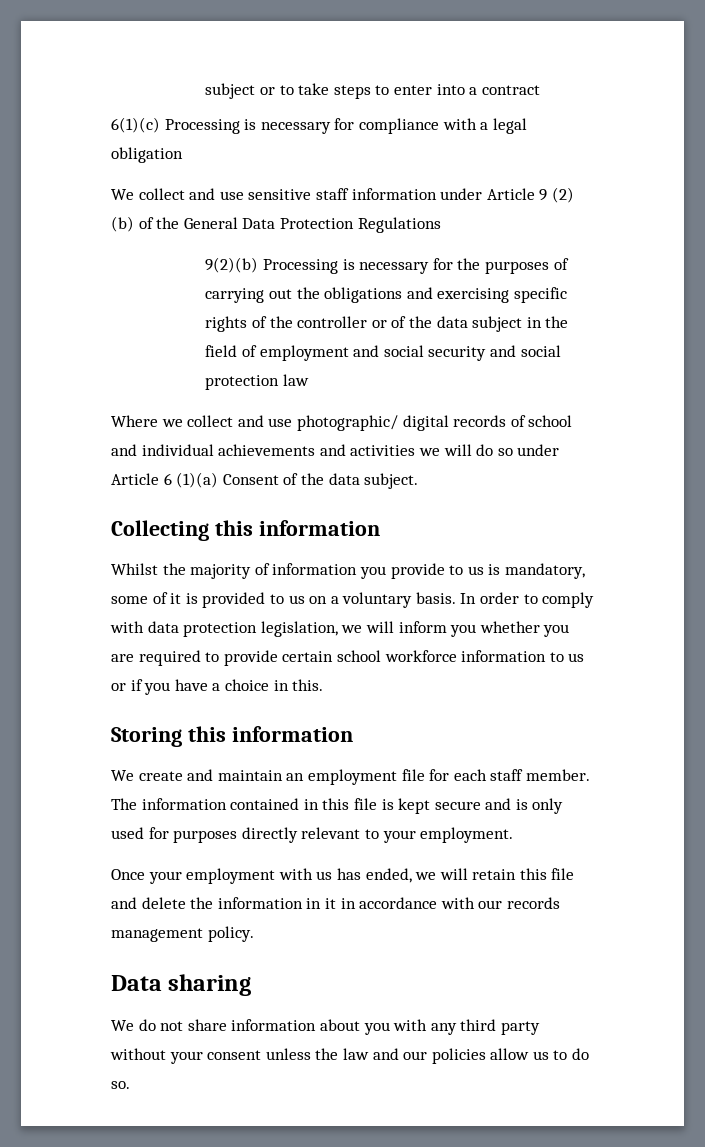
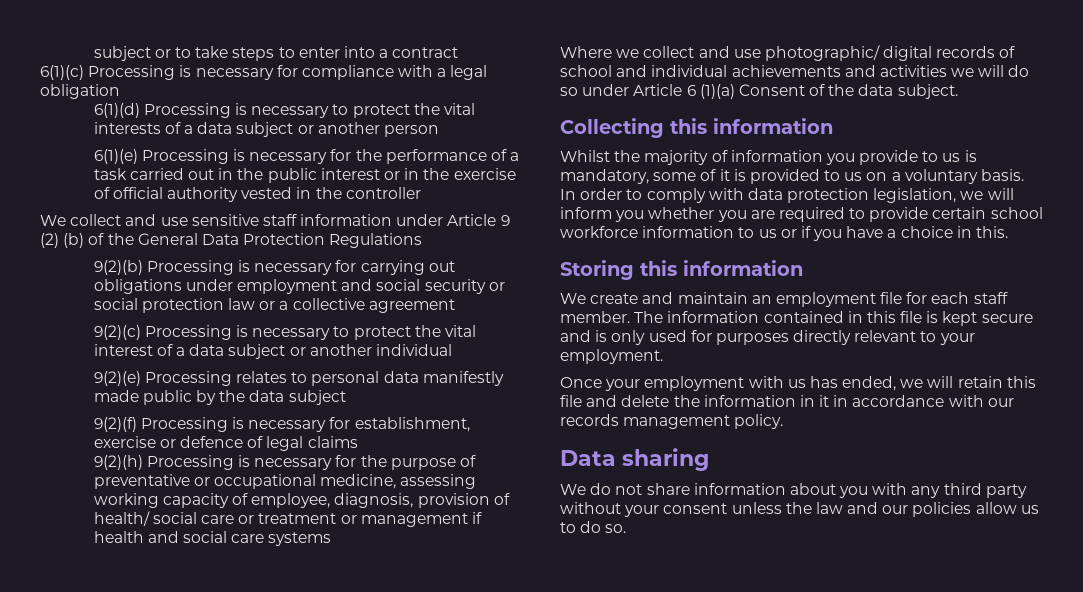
(183, 155) none -> [93,103,475,118] [93,122,439,137] [93,149,520,164] [93,168,516,183] [93,187,421,202] // 6(1)(d) Processing is necessary to protect the vital interests of a data subject or another person // 6(1)(e) Processing is necessary for the performance of a task carried out in the public interest or in the exercise of official authority vested in the controller
[457,258,569,274] [205,287,567,303] [205,316,569,332] [205,345,257,357] the purposes of carrying out the obligations and exercising specific rights of the controller or of the data subject in the field of -> [360,260,455,275] [93,279,233,294] carrying out obligations under
[489,345,516,357] and -> [488,282,505,291] or
(309, 380) none -> [259,298,455,313] [93,325,476,340] [93,344,452,359] [93,371,504,386] [93,390,346,405] [93,417,470,432] [93,436,358,451] [93,455,476,470] [93,474,477,489] [93,493,510,508] [93,511,482,527] [93,531,332,546] or a collective agreement // 9(2)(c) Processing is necessary to protect the vital interest of a data subject or another individual // 9(2)(e) Processing relates to personal data manifestly made public by the data subject // 9(2)(f) Processing is necessary for establishment, exercise or defence of legal claims // 9(2)(h) Processing is necessary for the purpose of preventative or occupational medicine, assessing working capacity of employee, diagnosis, provision of health/ social care or treatment or management if health and social care systems

